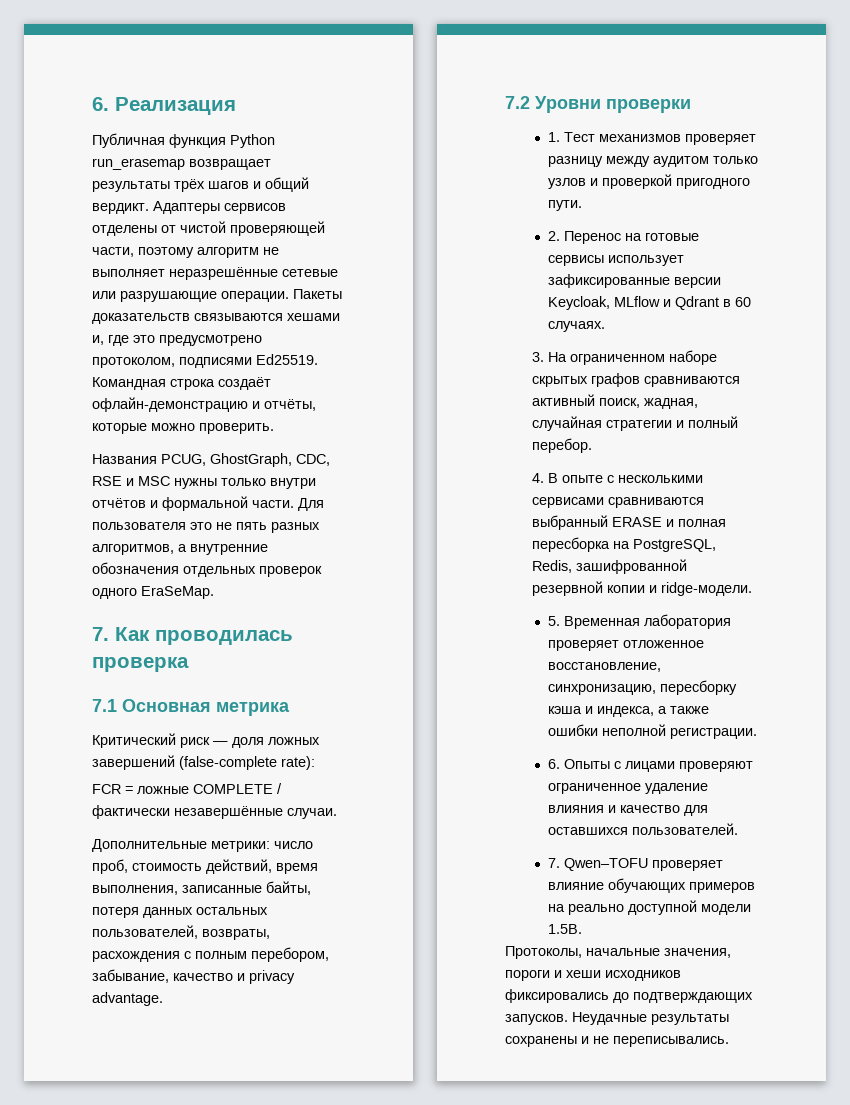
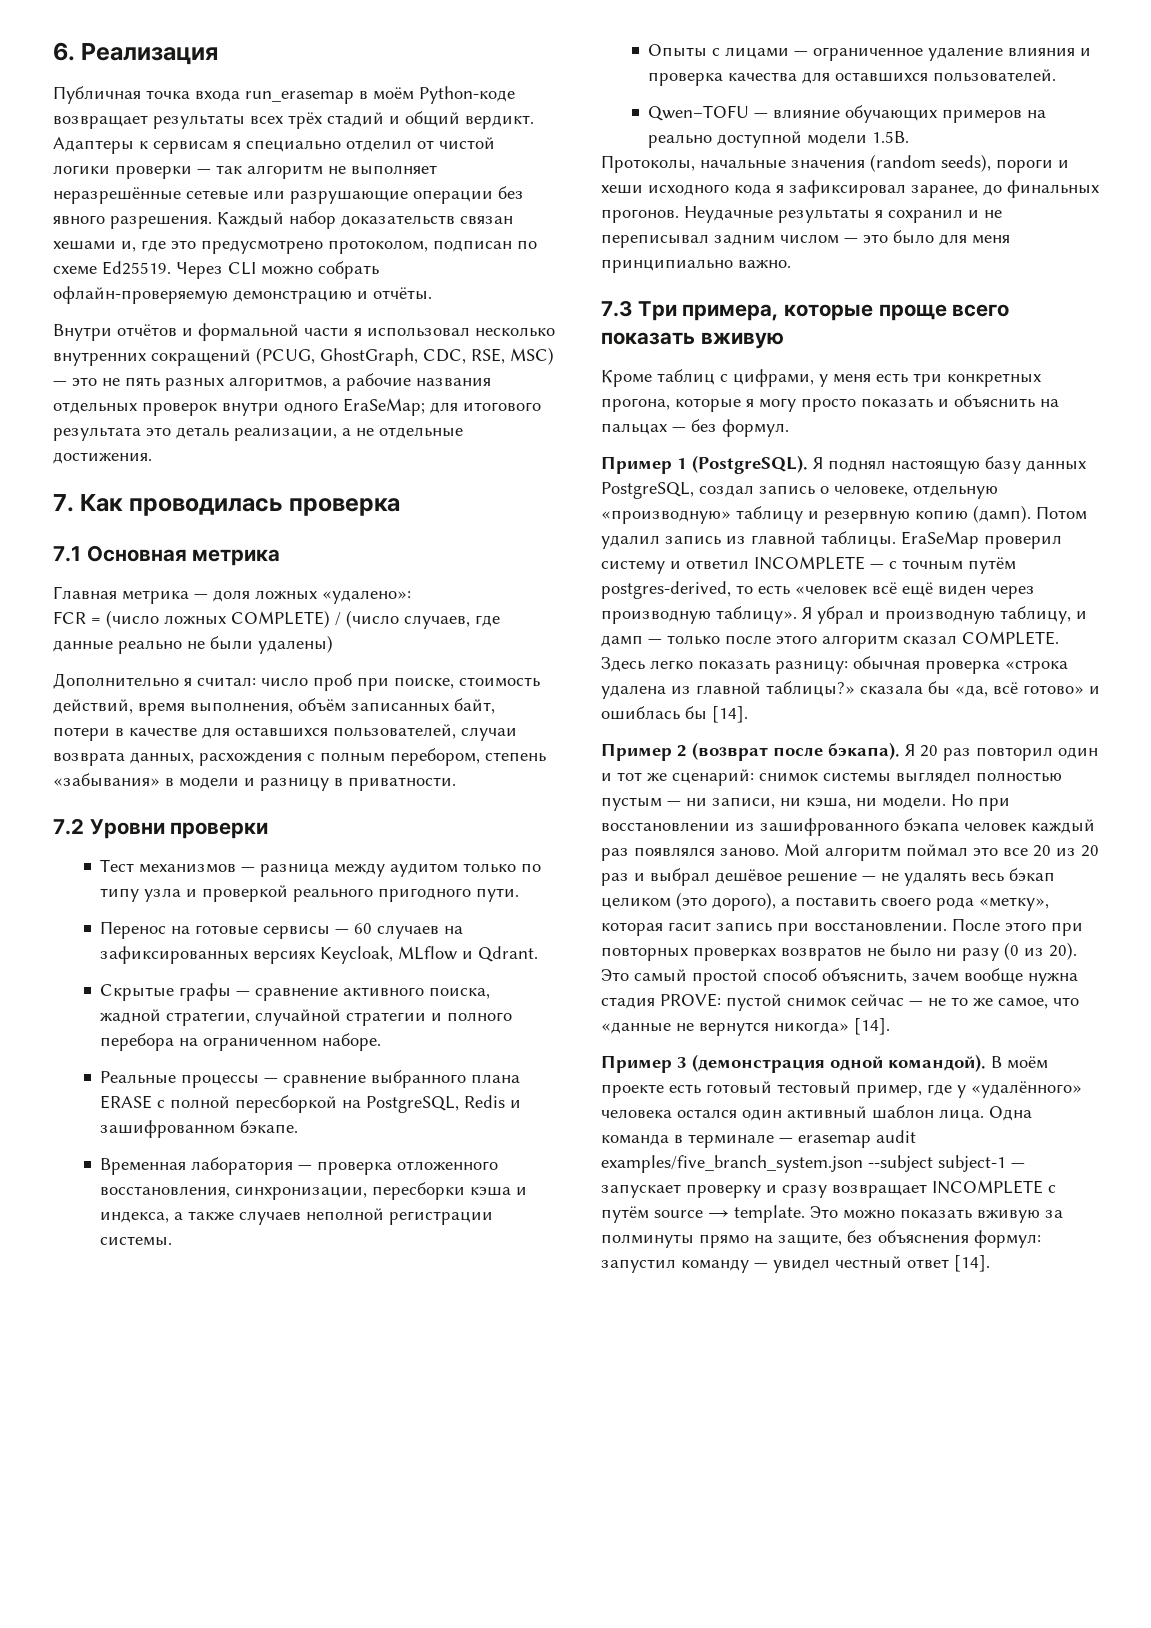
[169,134,275,148] [92,158,271,170] [92,177,309,192] [92,201,286,214] [92,221,325,236] [92,247,194,258] функция Python run_erasemap возвращает результаты трёх шагов и общий вердикт. Адаптеры сервисов отделены от чистой проверяющей части, поэтому -> [146,86,515,104] [53,111,534,129] [53,137,495,154] [53,165,242,179] точка входа run_erasemap в моём Python-коде возвращает результаты всех трёх стадий и общий вердикт. Адаптеры к сервисам я специально отделил от чистой логики проверки — так
[221,289,342,302] [92,313,283,324] операции. Пакеты доказательств связываются -> [413,186,524,204] [53,211,513,229] операции без явного разрешения. Каждый набор доказательств связан
[179,354,318,368] [92,377,271,390] [92,397,316,412] [92,423,274,434] [92,453,330,467] [92,476,316,489] [92,496,324,511] [92,522,186,530] подписями Ed25519. Командная строка создаёт офлайн-демонстрацию и отчёты, которые можно проверить. // Названия PCUG, GhostGraph, CDC, RSE и MSC нужны только внутри отчётов и формальной части. Для пользователя -> [433,240,537,252] [53,261,379,279] [53,286,432,304] [53,323,555,341] [53,347,554,366] [53,381,67,386] подписан по схеме Ed25519. Через CLI можно собрать офлайн-проверяемую демонстрацию и отчёты. // Внутри отчётов и формальной части я использовал несколько внутренних сокращений (PCUG, GhostGraph, CDC, RSE, MSC) —
[190,544,268,555] [92,562,322,577] [92,586,214,599] внутренние обозначения отдельных проверок одного EraSeMap. -> [346,373,491,391] [53,398,541,416] [53,427,463,441] [53,452,152,464] рабочие названия отдельных проверок внутри одного EraSeMap; для итогового результата это деталь реализации, а не отдельные достижения.
[92,733,210,748] Критический риск -> [53,586,189,604] Главная метрика
[92,755,315,770] завершений (false-complete rate): -> [322,590,411,604] «удалено»:
[137,783,282,794] [92,805,337,819] [92,839,313,852] [92,859,318,874] [92,881,311,895] [92,907,268,918] [92,925,270,940] [92,947,329,962] [92,969,295,984] [92,992,163,1006] ложные COMPLETE / фактически незавершённые случаи. // Дополнительные метрики: число проб, стоимость действий, время выполнения, записанные байты, потеря данных остальных пользователей, возвраты, расхождения с полным перебором, забывание, качество и privacy advantage. -> [106,610,500,629] [53,635,333,654] [53,673,540,691] [53,698,495,716] [53,724,517,741] [53,748,546,766] [53,773,456,791] (число ложных COMPLETE) / (число случаев, где данные реально не были удалены) // Дополнительно я считал: число проб при поиске, стоимость действий, время выполнения, объём записанных байт, потери в качестве для оставшихся пользователей, случаи возврата данных, расхождения с полным перебором, степень «забывания» в модели и разницу в приватности.
[547,132,560,142] 1. -> (269, 830) none
[684,134,756,145] [547,156,603,167] проверяет разницу -> [241,864,330,877] — разница
[547,178,586,189] узлов -> [521,863,542,872] [100,888,182,902] по типу узла
(672, 181) none -> [293,888,374,902] реального
[547,231,560,241] 2. -> (520, 895) none
[607,255,684,266] [547,274,721,288] [547,296,751,310] [547,321,605,332] [531,350,717,365] [531,373,740,387] [531,394,698,409] [531,416,738,431] [531,438,592,453] [531,473,703,483] [531,497,704,508] [531,515,726,530] [531,537,716,552] [531,559,687,574] [531,581,752,596] [547,614,731,629] [547,640,704,651] [547,662,661,672] [547,680,737,695] использует зафиксированные версии Keycloak, MLflow и Qdrant в 60 случаях. // 3. На ограниченном наборе скрытых графов сравниваются активный поиск, жадная, случайная стратегии и полный перебор. // 4. В опыте с несколькими сервисами сравниваются выбранный ERASE и полная пересборка на PostgreSQL, Redis, зашифрованной резервной копии и ridge-модели. // 5. Временная лаборатория проверяет отложенное восстановление, синхронизацию, пересборку -> [335,923,464,939] [100,946,539,964] [100,983,491,1001] [100,1009,513,1026] [100,1033,382,1051] [100,1070,521,1088] [100,1095,522,1113] [100,1120,299,1138] [100,1157,499,1175] [100,1182,466,1200] — 60 случаев на зафиксированных версиях Keycloak, MLflow и Qdrant. // Скрытые графы — сравнение активного поиска, жадной стратегии, случайной стратегии и полного перебора на ограниченном наборе. // Реальные процессы — сравнение выбранного плана ERASE с полной пересборкой на PostgreSQL, Redis и зашифрованном бэкапе. // Временная лаборатория — проверка отложенного восстановления, синхронизации, пересборки
[547,724,757,739] [547,759,560,769] ошибки неполной регистрации. // 6. -> [239,1208,494,1225] [100,1236,173,1246] случаев неполной регистрации системы. //
[678,761,753,772] проверяют -> [794,51,809,56] —
[619,805,680,813] качество -> [648,72,798,86] проверка качества
[547,858,723,871] 7. Qwen–TOFU проверяет -> [648,105,769,121] Qwen–TOFU —
[664,948,731,958] [505,970,681,981] [505,989,753,1003] [505,1012,729,1025] [505,1036,729,1047] значения, пороги и хеши исходников фиксировались до подтверждающих запусков. Неудачные результаты сохранены и не переписывались. -> [791,154,1069,173] [601,180,1099,198] [601,206,1002,223] [601,230,1010,248] [601,259,791,273] [601,300,1010,321] [601,332,784,349] [601,369,1041,387] [601,394,1059,412] [601,419,789,437] [601,455,1086,474] [601,482,998,499] [601,505,1087,524] [601,531,1062,549] [601,556,1016,574] [601,581,1035,599] [601,606,1087,624] [601,631,1059,649] [601,656,1068,674] [601,681,1100,699] [601,706,748,723] [601,742,1098,761] [601,769,1062,786] [601,794,1010,811] [601,818,1095,836] [601,843,1099,861] [601,868,1055,886] [601,892,1049,911] [601,918,1083,936] [601,942,1077,961] [601,968,1078,986] [601,993,1079,1011] [601,1018,890,1036] [601,1054,1048,1073] [601,1081,1082,1098] [601,1105,1032,1121] [601,1130,916,1148] [601,1155,1025,1173] [601,1180,1056,1198] [601,1205,1063,1223] [601,1230,1041,1248] [601,1255,990,1273] значения (random seeds), пороги и хеши исходного кода я зафиксировал заранее, до финальных прогонов. Неудачные результаты я сохранил и не переписывал задним числом — это было для меня принципиально важно. // 7.3 Три примера, которые проще всего показать вживую // Кроме таблиц с цифрами, у меня есть три конкретных прогона, которые я могу просто показать и объяснить на пальцах — без формул. // Пример 1 (PostgreSQL). Я поднял настоящую базу данных PostgreSQL, создал запись о человеке, отдельную «производную» таблицу и резервную копию (дамп). Потом удалил запись из главной таблицы. EraSeMap проверил систему и ответил INCOMPLETE — с точным путём postgres-derived, то есть «человек всё ещё виден через производную таблицу». Я убрал и производную таблицу, и дамп — только после этого алгоритм сказал COMPLETE. Здесь легко показать разницу: обычная проверка «строка удалена из главной таблицы?» сказала бы «да, всё готово» и ошиблась бы [14]. // Пример 2 (возврат после бэкапа). Я 20 раз повторил один и тот же сценарий: снимок системы выглядел полностью пустым — ни записи, ни кэша, ни модели. Но при восстановлении из зашифрованного бэкапа человек каждый раз появлялся заново. Мой алгоритм поймал это все 20 из 20 раз и выбрал дешёвое решение — не удалять весь бэкап целиком (это дорого), а поставить своего рода «метку», которая гасит запись при восстановлении. После этого при повторных проверках возвратов не было ни разу (0 из 20). Это самый простой способ объяснить, зачем вообще нужна стадия PROVE: пустой снимок сейчас — не то же самое, что «данные не вернутся никогда» [14]. // Пример 3 (демонстрация одной командой). В моём проекте есть готовый тестовый пример, где у «удалённого» человека остался один активный шаблон лица. Одна команда в терминале — erasemap audit examples/five_branch_system.json --subject subject-1 — запускает проверку и сразу возвращает INCOMPLETE с путём source → template. Это можно показать вживую за полминуты прямо на защите, без объяснения формул: запустил команду — увидел честный ответ [14].

